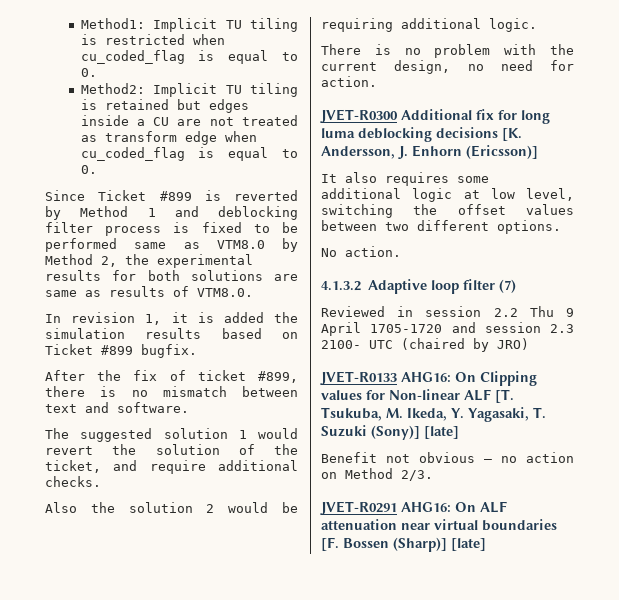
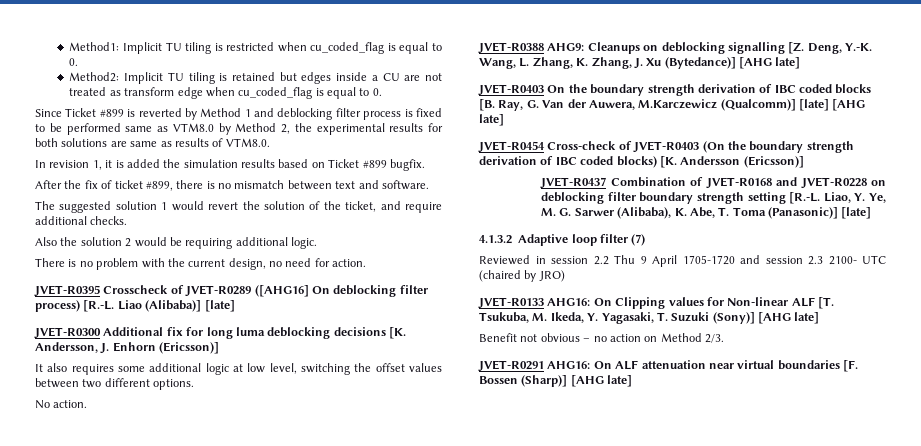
(377, 81) none -> [34,285,428,297] [35,300,235,312] // JVET-R0395 Crosscheck of JVET-R0289 ([AHG16] On deblocking filter process) [R.-L. Liao (Alibaba)] [late]
(401, 251) none -> [478,42,872,54] [479,57,801,69] [478,84,872,96] [479,99,866,111] [479,114,504,126] [478,141,854,153] [479,156,804,168] [540,177,886,189] [541,192,886,204] [541,207,872,219] // JVET-R0388 AHG9: Cleanups on deblocking signalling [Z. Deng, Y.-K. Wang, L. Zhang, K. Zhang, J. Xu (Bytedance)] [AHG late] // JVET-R0403 On the boundary strength derivation of IBC coded blocks [B. Ray, G. Van der Auwera, M.Karczewicz (Qualcomm)] [late] [AHG late] // JVET-R0454 Cross-check of JVET-R0403 (On the boundary strength derivation of IBC coded blocks) [K. Andersson (Ericsson)] // JVET-R0437 Combination of JVET-R0168 and JVET-R0228 on deblocking filter boundary strength setting [R.-L. Liao, Y. Ye, M. G. Sarwer (Alibaba), K. Abe, T. Toma (Panasonic)] [late]
[424,426,459,439] [late] -> [758,312,820,324] [AHG late]
[451,538,486,551] [late] -> [570,375,633,387] [AHG late]

